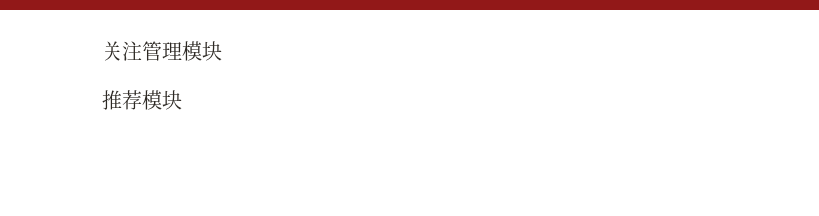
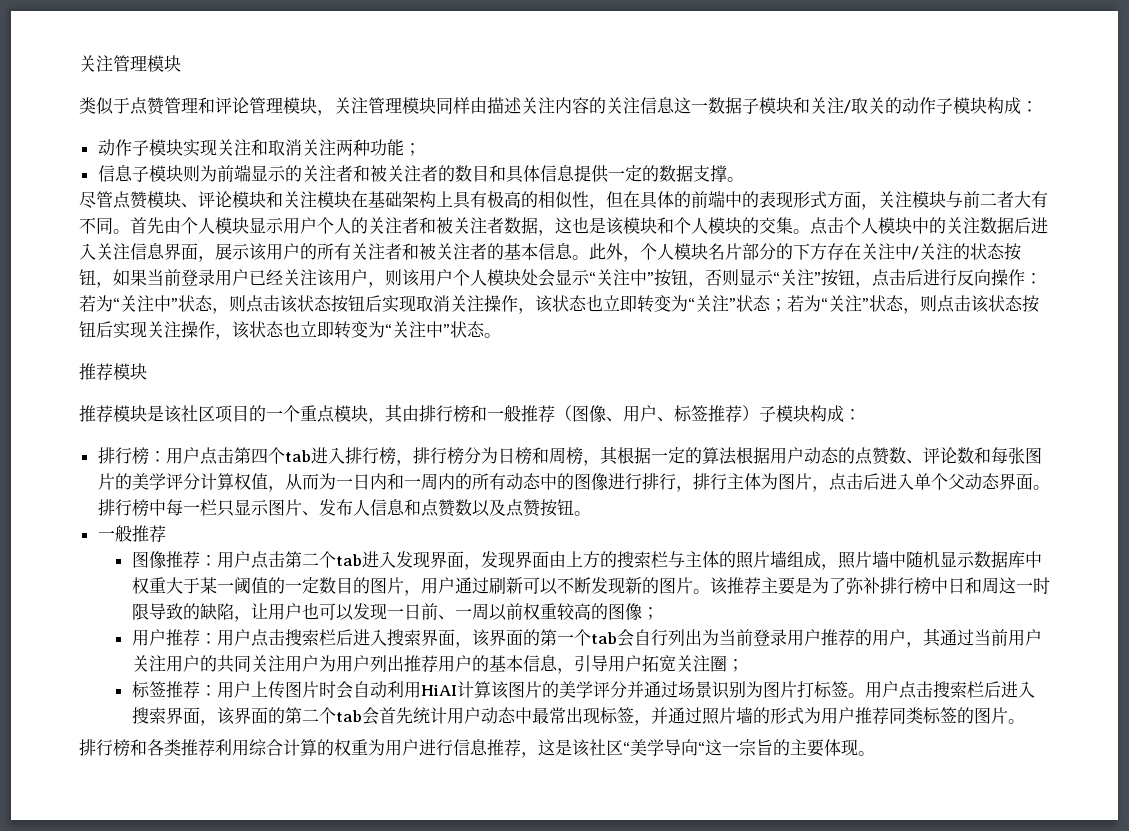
[102,90,182,110] 推荐模块 -> [79,97,1038,116] [97,139,421,157] [97,164,744,183] [79,190,1048,210] [79,217,1048,236] [79,243,1021,262] [79,269,1042,288] [79,295,1039,314] [79,321,501,340] [79,363,147,381] [79,404,861,424] [97,446,1042,466] [97,473,1050,492] [97,499,591,517] [97,525,166,543] [131,551,1042,570] [131,577,1050,596] [131,603,659,622] [131,628,1042,648] [131,655,744,674] [131,681,1035,699] [131,707,1025,726] [79,739,875,758] 类似于点赞管理和评论管理模块，关注管理模块同样由描述关注内容的关注信息这一数据子模块和关注/取关的动作子模块构成： // 动作子模块实现关注和取消关注两种功能； // 信息子模块则为前端显示的关注者和被关注者的数目和具体信息提供一定的数据支撑。 // 尽管点赞模块、评论模块和关注模块在基础架构上具有极高的相似性，但在具体的前端中的表现形式方面，关注模块与前二者大有不同。首先由个人模块显示用户个人的关注者和被关注者数据，这也是该模块和个人模块的交集。点击个人模块中的关注数据后进入关注信息界面，展示该用户的所有关注者和被关注者的基本信息。此外，个人模块名片部分的下方存在关注中/关注的状态按钮，如果当前登录用户已经关注该用户，则该用户个人模块处会显示“关注中”按钮，否则显示“关注”按钮，点击后进行反向操作：若为“关注中”状态，则点击该状态按钮后实现取消关注操作，该状态也立即转变为“关注”状态；若为“关注”状态，则点击该状态按钮后实现关注操作，该状态也立即转变为“关注中”状态。 // 推荐模块 // 推荐模块是该社区项目的一个重点模块，其由排行榜和一般推荐（图像、用户、标签推荐）子模块构成： // 排行榜：用户点击第四个tab进入排行榜，排行榜分为日榜和周榜，其根据一定的算法根据用户动态的点赞数、评论数和每张图片的美学评分计算权值，从而为一日内和一周内的所有动态中的图像进行排行，排行主体为图片，点击后进入单个父动态界面。排行榜中每一栏只显示图片、发布人信息和点赞数以及点赞按钮。 // 一般推荐 // 图像推荐：用户点击第二个tab进入发现界面，发现界面由上方的搜索栏与主体的照片墙组成，照片墙中随机显示数据库中权重大于某一阈值的一定数目的图片，用户通过刷新可以不断发现新的图片。该推荐主要是为了弥补排行榜中日和周这一时限导致的缺陷，让用户也可以发现一日前、一周以前权重较高的图像； // 用户推荐：用户点击搜索栏后进入搜索界面，该界面的第一个tab会自行列出为当前登录用户推荐的用户，其通过当前用户关注用户的共同关注用户为用户列出推荐用户的基本信息，引导用户拓宽关注圈； // 标签推荐：用户上传图片时会自动利用HiAI计算该图片的美学评分并通过场景识别为图片打标签。用户点击搜索栏后进入搜索界面，该界面的第二个tab会首先统计用户动态中最常出现标签，并通过照片墙的形式为用户推荐同类标签的图片。 // 排行榜和各类推荐利用综合计算的权重为用户进行信息推荐，这是该社区“美学导向“这一宗旨的主要体现。

